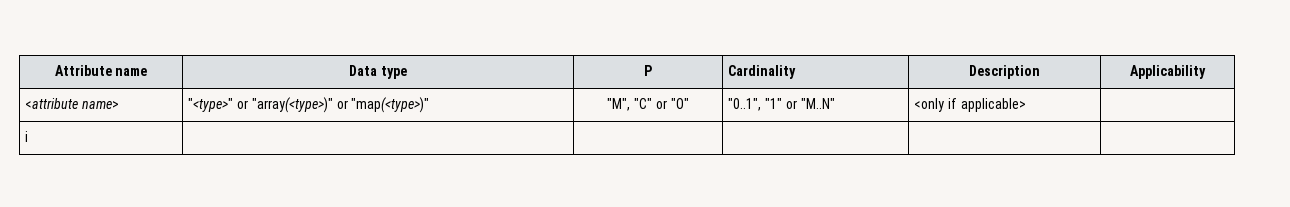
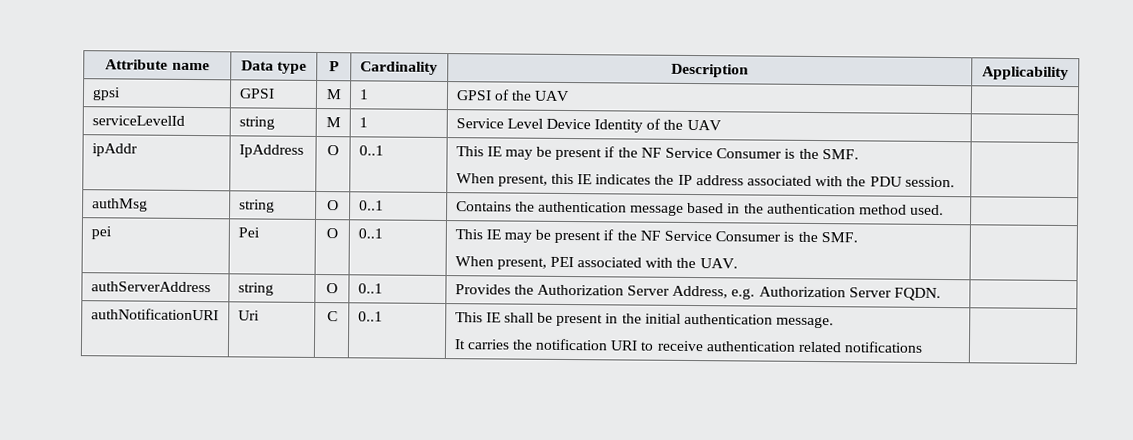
[25,98,120,109] [188,97,430,113] [607,98,689,111] [728,98,835,111] [914,98,1026,112] [25,131,29,142] <attribute name> | "<type>" or "array(<type>)" or "map(<type>)" | "M", "C" or "O" | "0..1", "1" or "M..N" | <only if applicable> | // i | | | | -> [91,87,121,101] [238,88,275,99] [325,89,342,100] [358,89,369,100] [455,89,571,102] [91,115,185,126] [238,116,275,130] [325,117,341,128] [358,117,368,128] [455,118,722,133] [91,143,138,157] [238,144,304,158] [327,145,339,156] [358,145,384,156] [455,146,859,161] [455,173,955,188] [91,198,148,212] [238,199,275,213] [327,200,339,211] [358,200,384,211] [455,201,945,216] [90,226,112,240] [237,227,260,238] [326,228,338,239] [357,228,383,239] [454,229,858,244] [454,256,738,270] [90,281,211,293] [237,282,274,296] [326,283,338,294] [357,283,383,294] [454,284,942,302] [90,308,219,321] [237,310,260,321] [326,311,338,322] [357,311,383,322] [454,312,835,329] [453,338,924,353] gpsi | GPSI | M | 1 | GPSI of the UAV | // serviceLevelId | string | M | 1 | Service Level Device Identity of the UAV | // ipAddr | IpAddress | O | 0..1 | This IE may be present if the NF Service Consumer is the SMF. // When present, this IE indicates the IP address associated with the PDU session. | // authMsg | string | O | 0..1 | Contains the authentication message based in the authentication method used. | // pei | Pei | O | 0..1 | This IE may be present if the NF Service Consumer is the SMF. // When present, PEI associated with the UAV. | // authServerAddress | string | O | 0..1 | Provides the Authorization Server Address, e.g. Authorization Server FQDN. | // authNotificationURI | Uri | C | 0..1 | This IE shall be present in the initial authentication message. // It carries the notification URI to receive authentication related notifications

